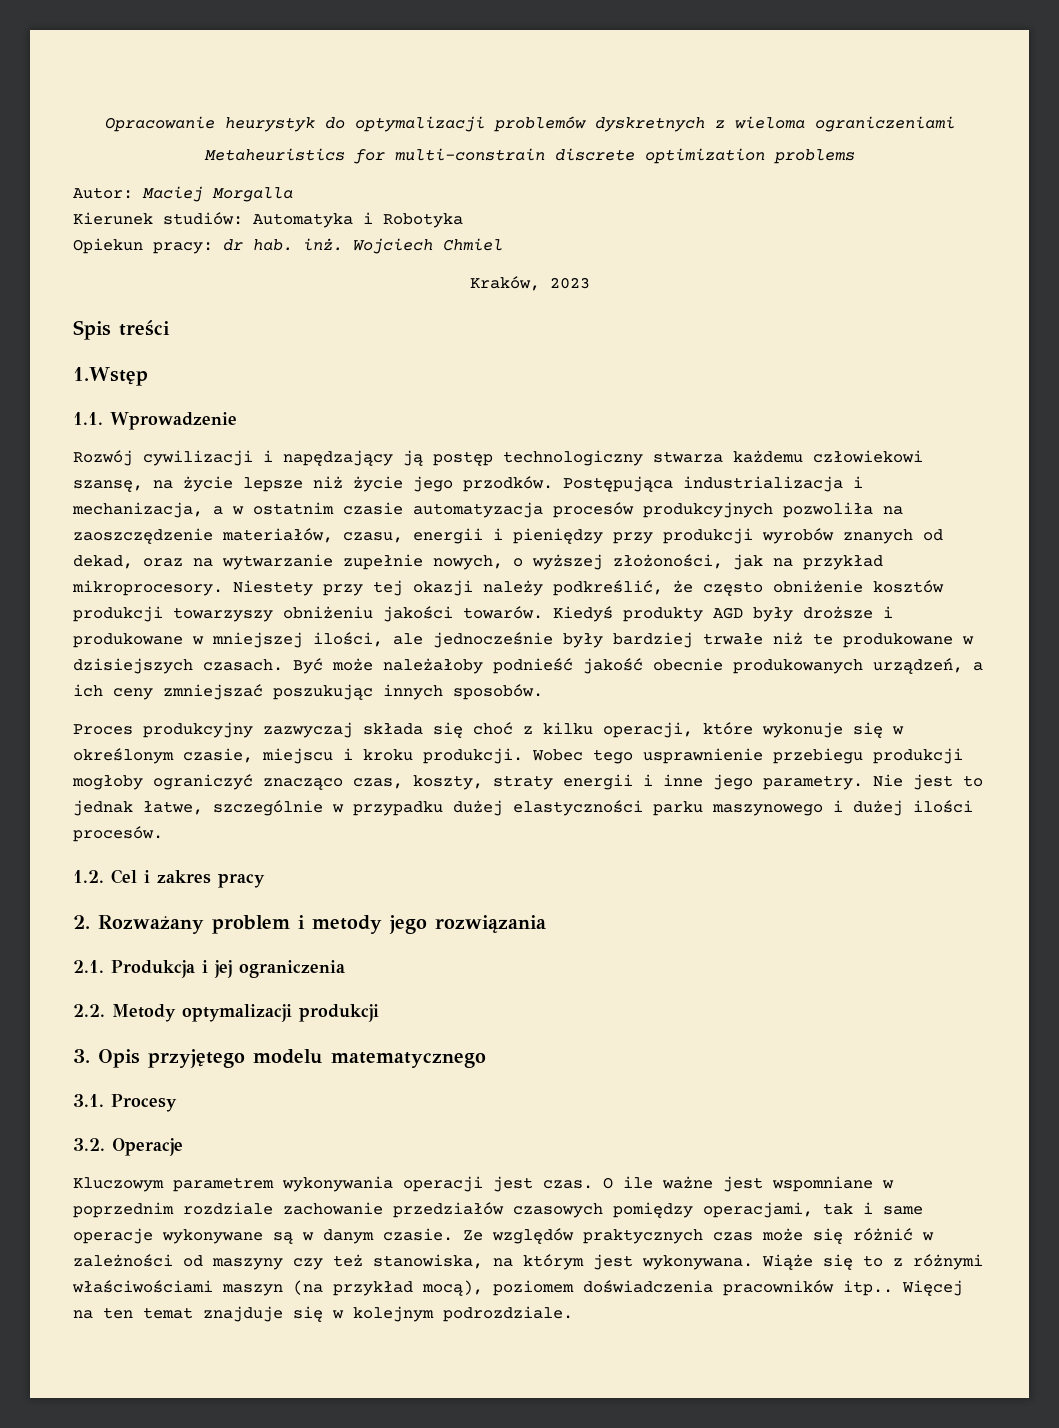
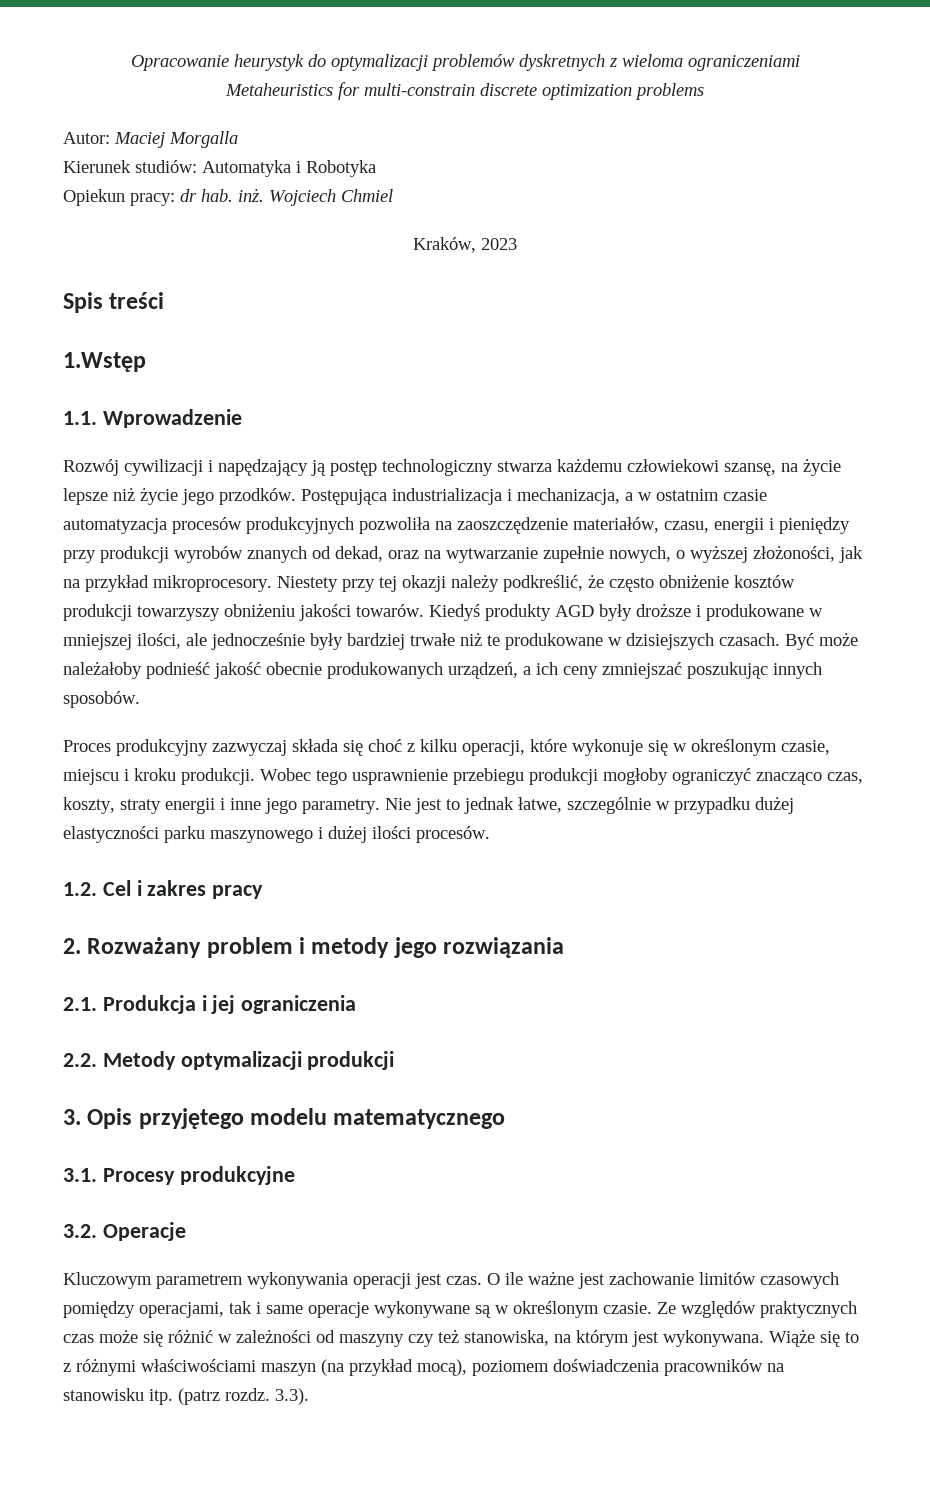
(177, 1103) none -> [179,1166,295,1185] produkcyjne
[772,1176,894,1192] [73,1202,504,1218] wspomniane w poprzednim rozdziale zachowanie przedziałów -> [609,1272,756,1285] zachowanie limitów
[323,1229,374,1244] danym -> [513,1301,599,1318] określonym
[843,1280,963,1296] [73,1306,573,1322] itp.. Więcej na ten temat znajduje się w kolejnym podrozdziale. -> [767,1363,784,1372] [63,1388,309,1405] na stanowisku itp. (patrz rozdz. 3.3).

